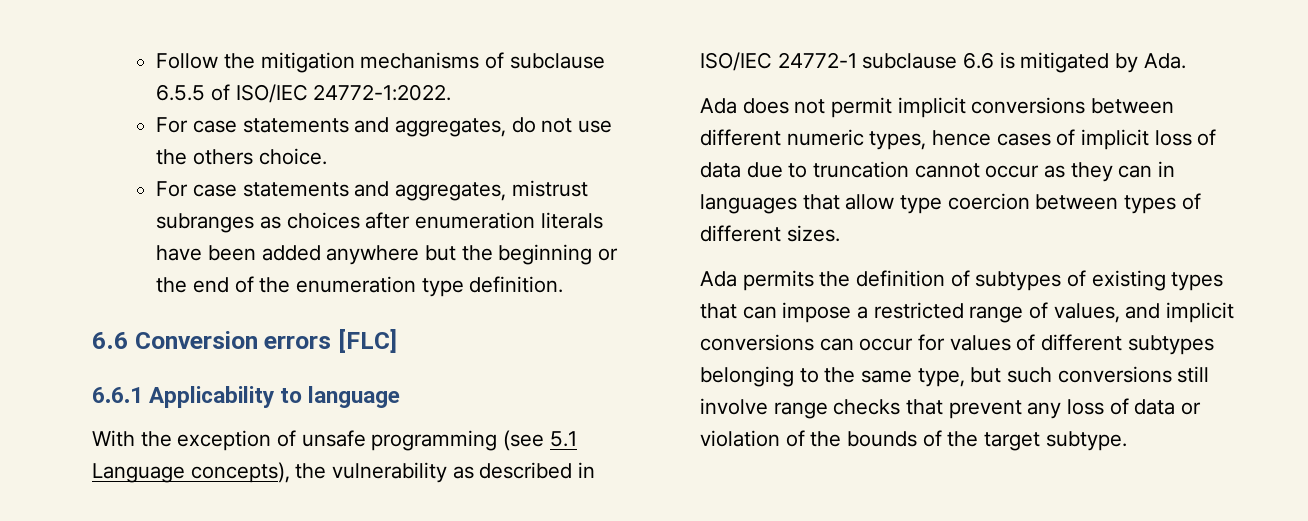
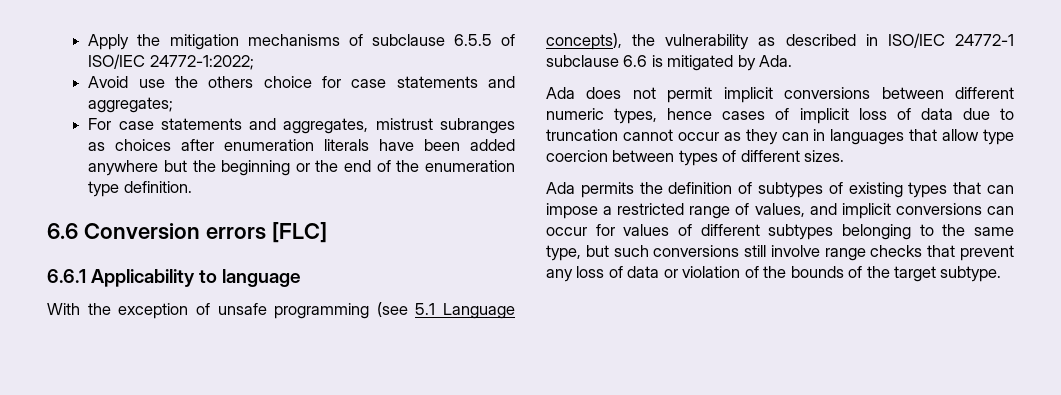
[156,53,219,69] Follow -> [88,34,130,50] Apply
[313,84,452,101] [156,117,612,137] [156,148,327,165] 24772-1:2022. // For case statements and aggregates, do not use the others choice. -> [149,55,254,70] [88,76,515,88] [88,97,174,113] 24772-1:2022; // Avoid use the others choice for case statements and aggregates;

